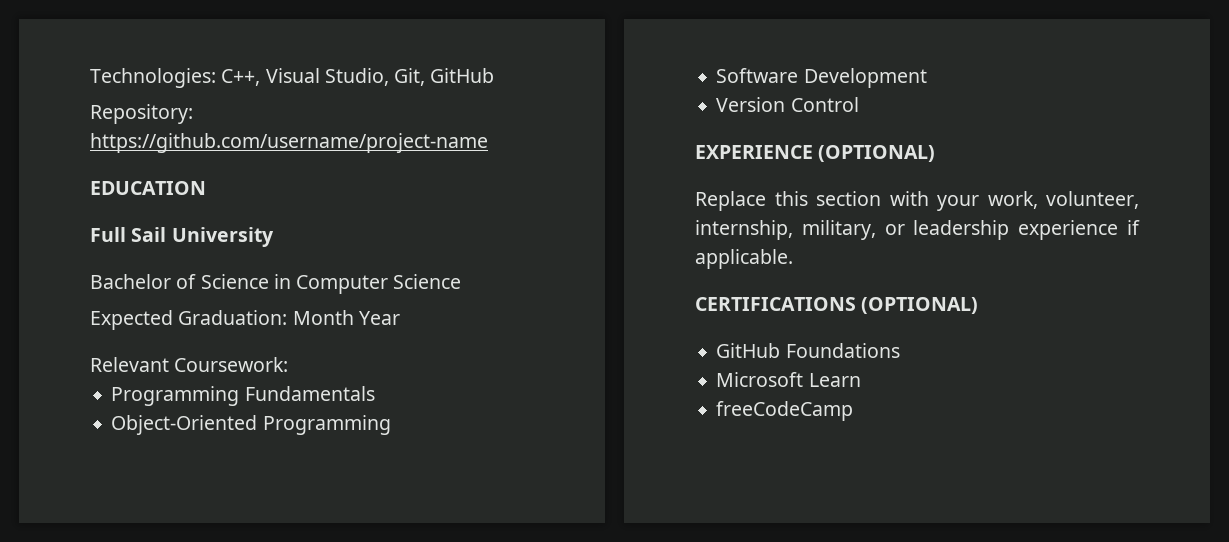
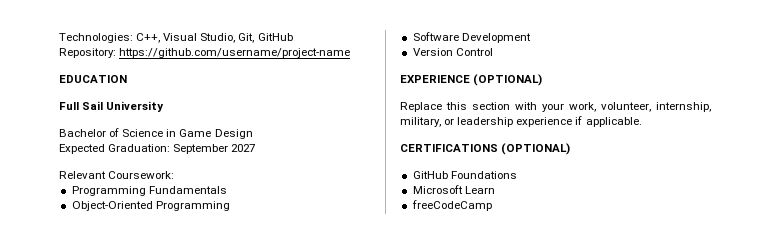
[296,274,462,294] Computer Science -> [179,129,253,139] Game Design
[292,310,400,325] Month Year -> [173,144,256,154] September 2027

